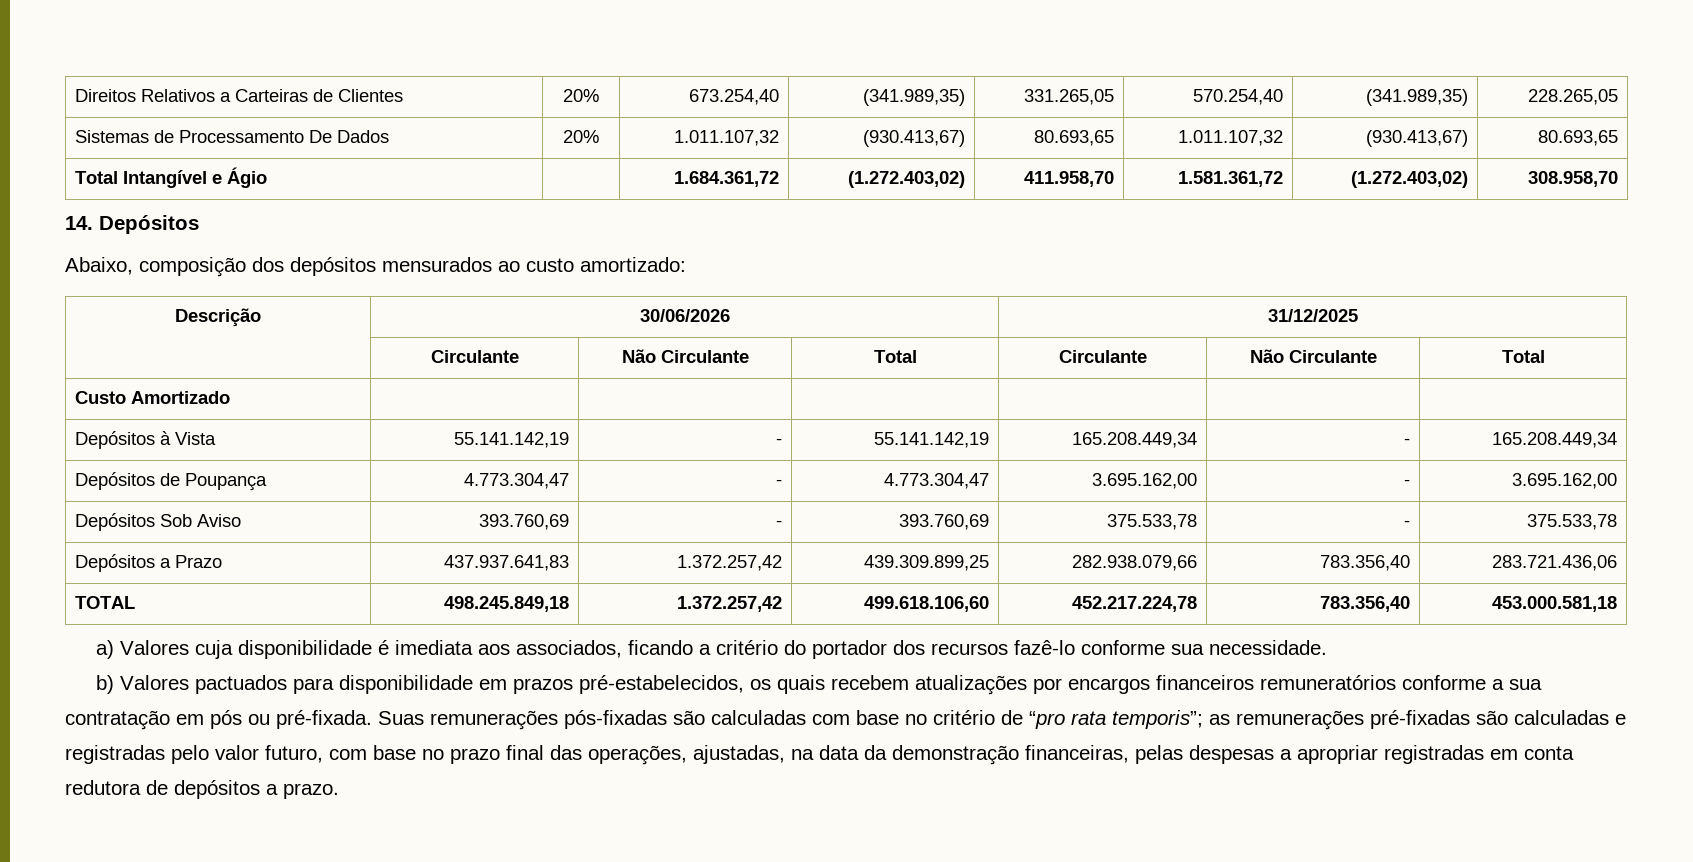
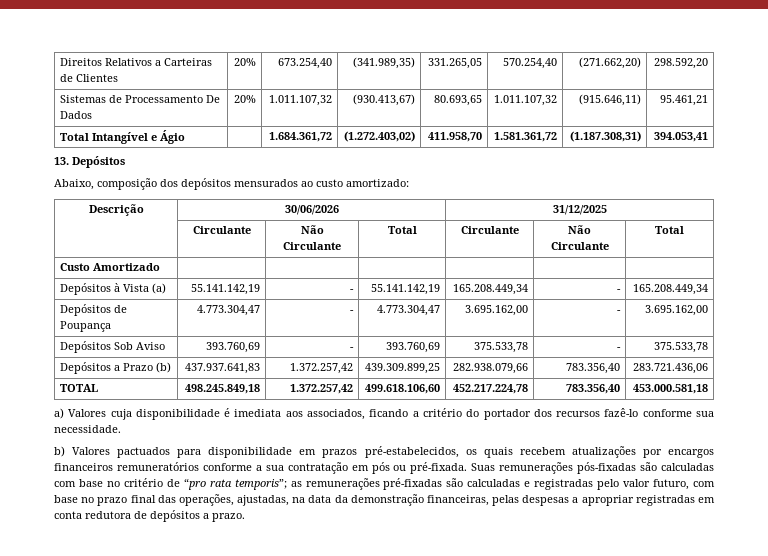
[1365,89,1468,106] [1527,89,1618,105] (341.989,35) | 228.265,05 -> [579,57,642,69] [654,58,709,69] (271.662,20) | 298.592,20
[1365,130,1468,147] [1537,130,1618,146] (930.413,67) | 80.693,65 -> [579,94,642,106] [660,95,709,106] (915.646,11) | 95.461,21
[1350,171,1468,188] [1527,171,1618,187] [65,216,93,230] (1.272.403,02) | 308.958,70 // 14. -> [570,131,642,142] [654,132,709,142] [54,157,69,165] (1.187.308,31) | 394.053,41 // 13.
(217, 438) none -> [151,283,166,294] (a)
(223, 561) none -> [155,362,171,373] (b)

